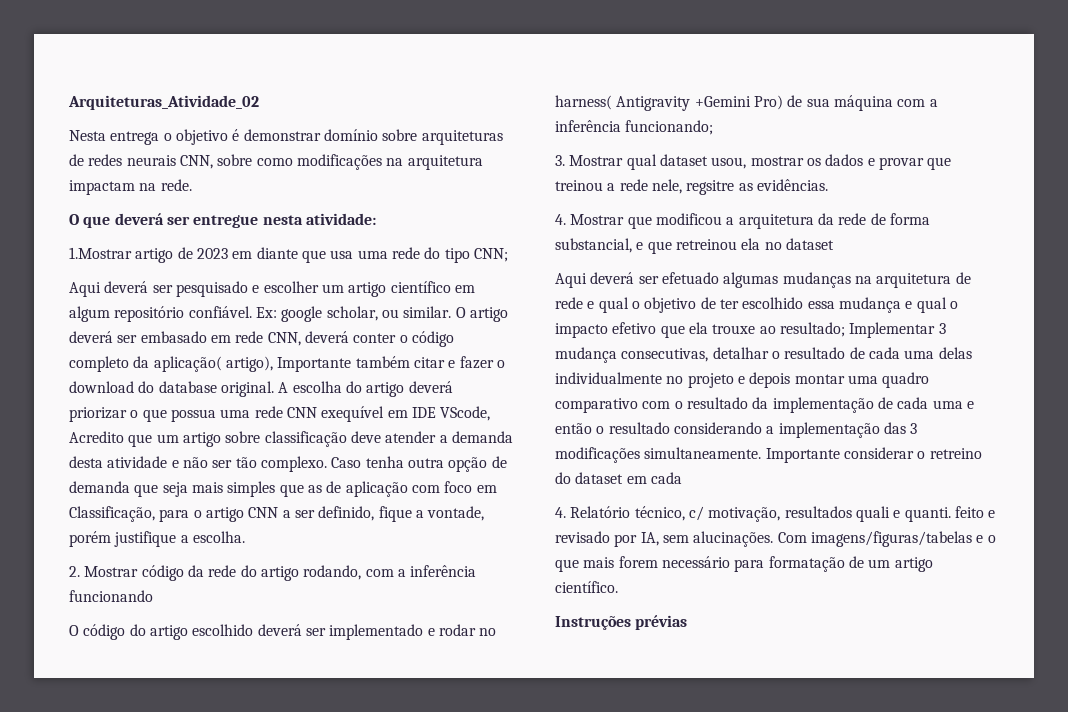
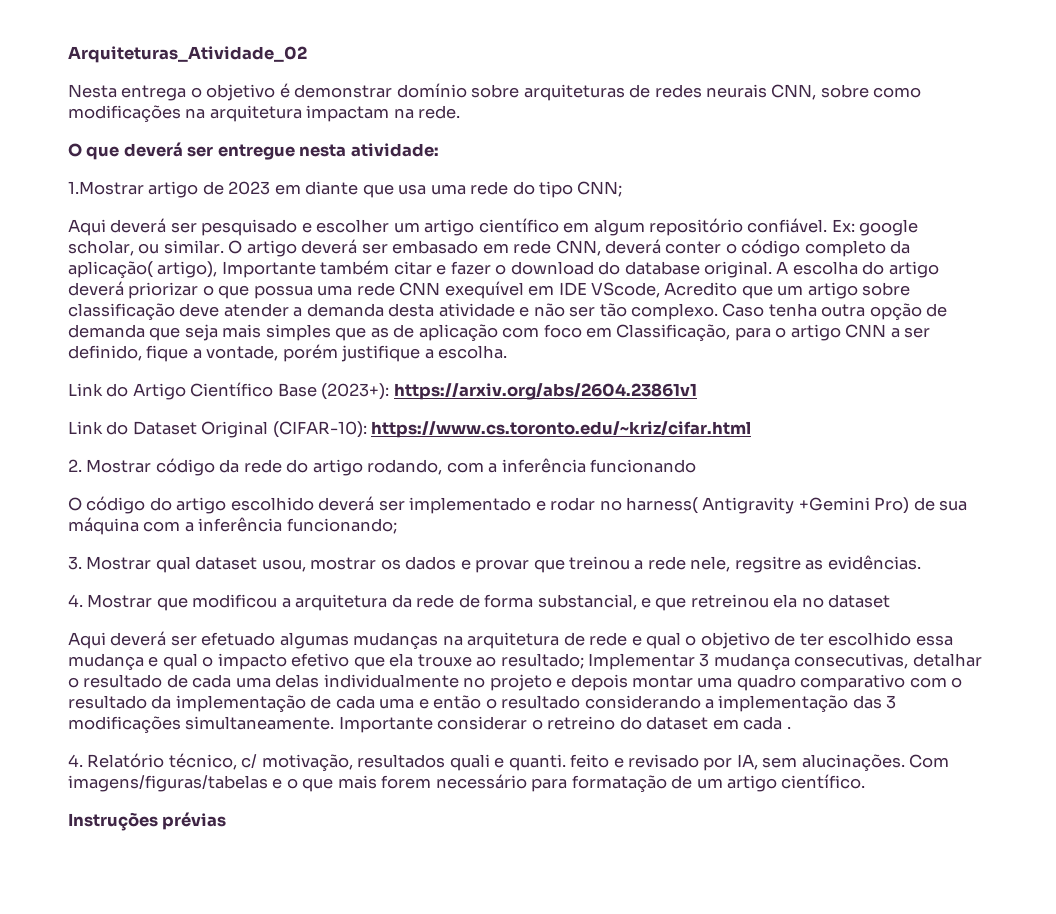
(245, 537) none -> [68,382,697,400] [68,421,752,438] // Link do Artigo Científico Base (2023+): https://arxiv.org/abs/2604.23861v1 // Link do Dataset Original (CIFAR-10): https://www.cs.toronto.edu/~kriz/cifar.html
(682, 478) none -> [786,727,791,729] .

